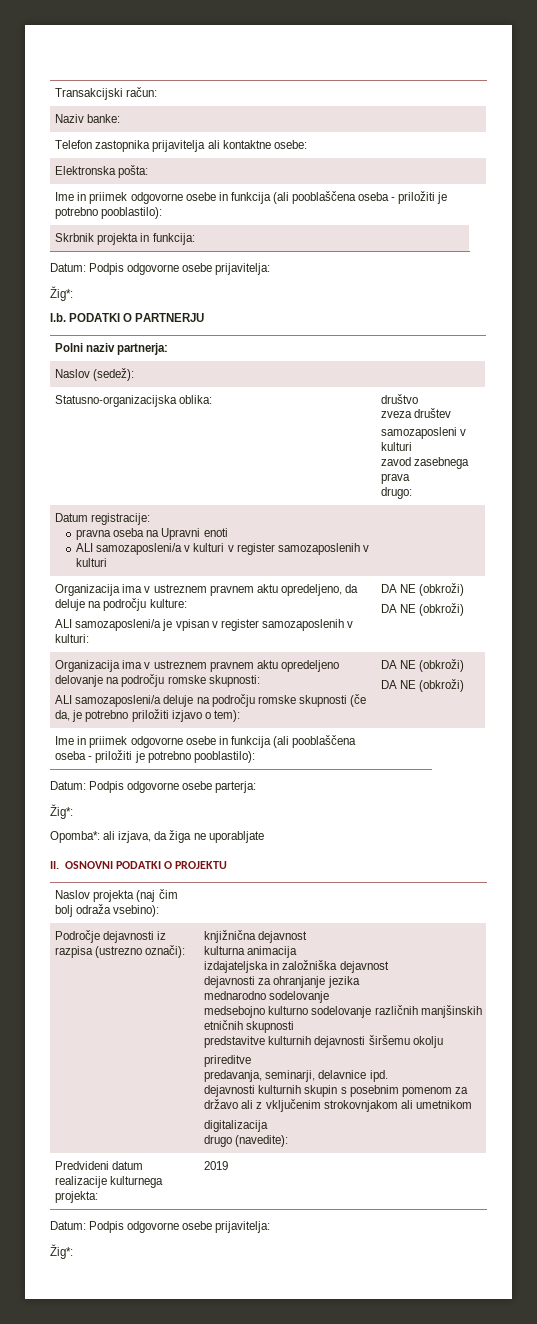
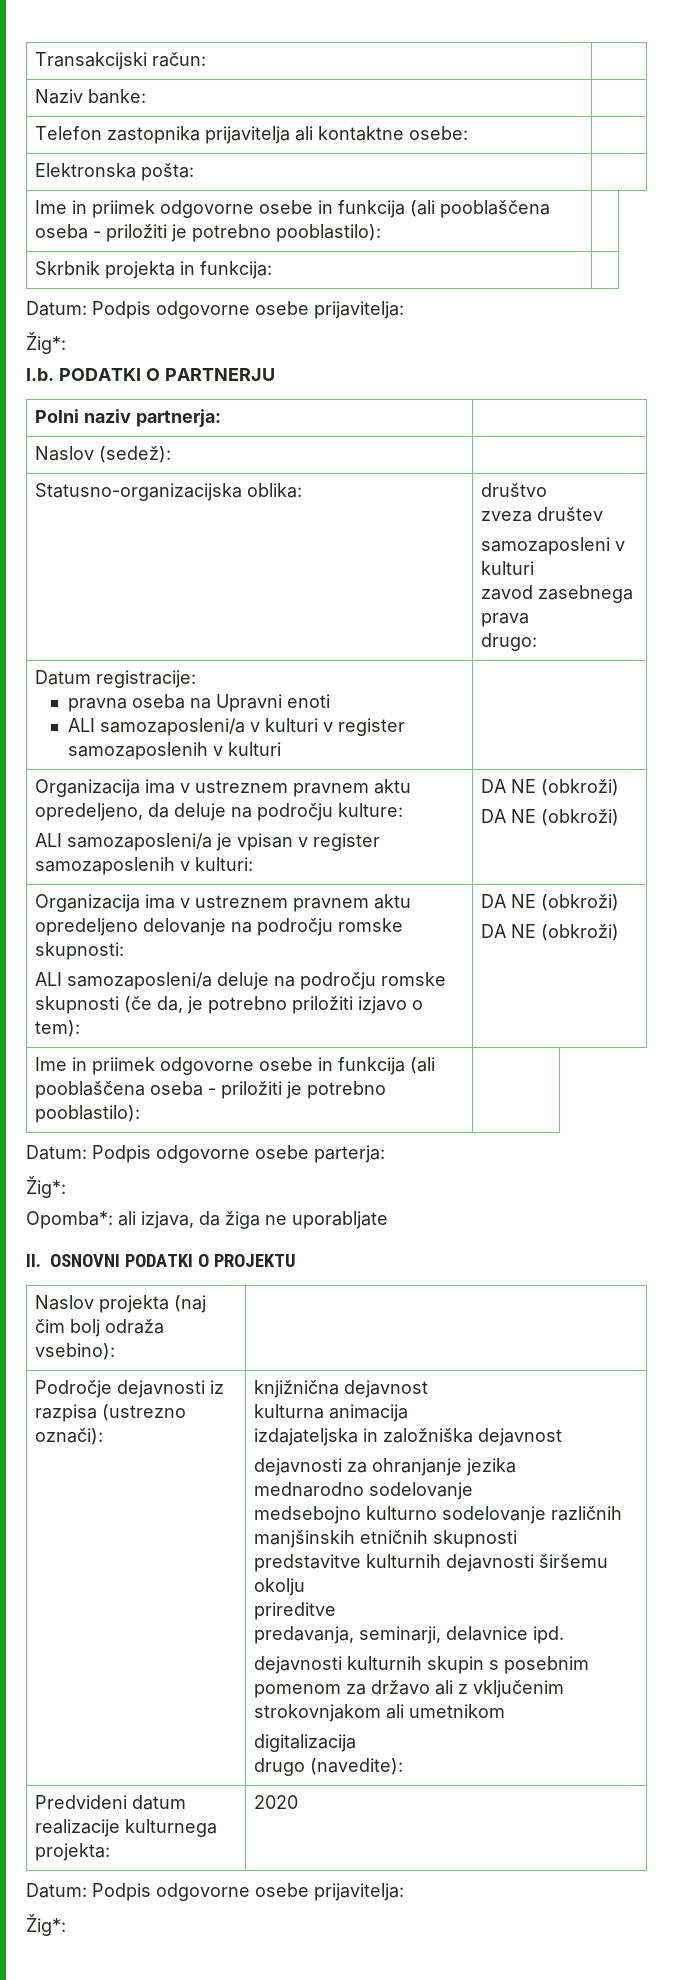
[204,1161,229,1170] 2019 -> [254,1795,299,1809] 2020

